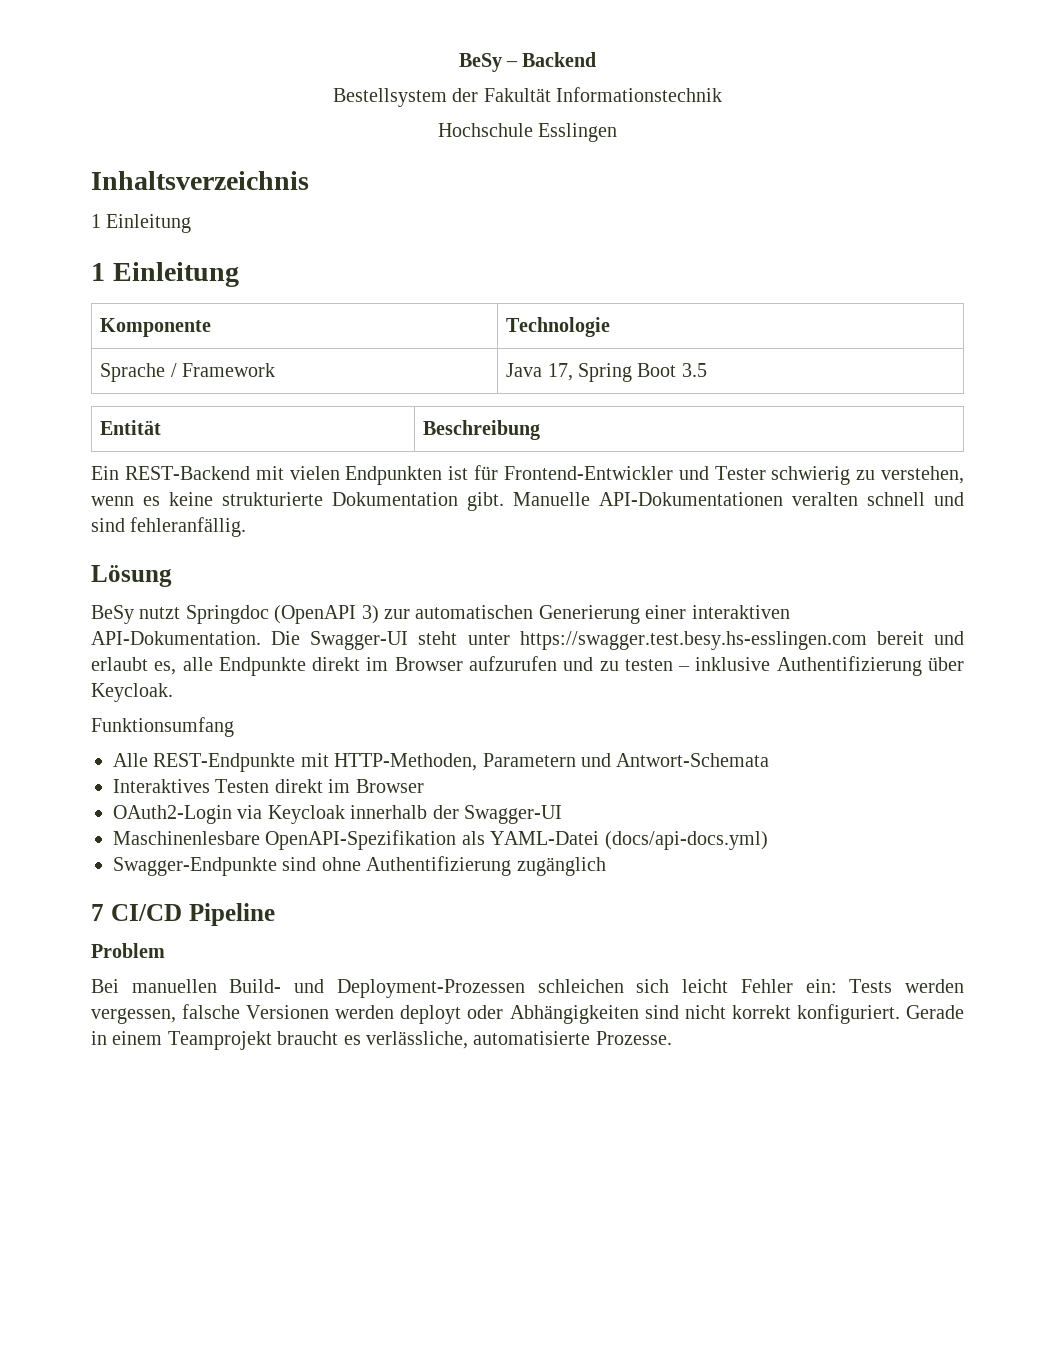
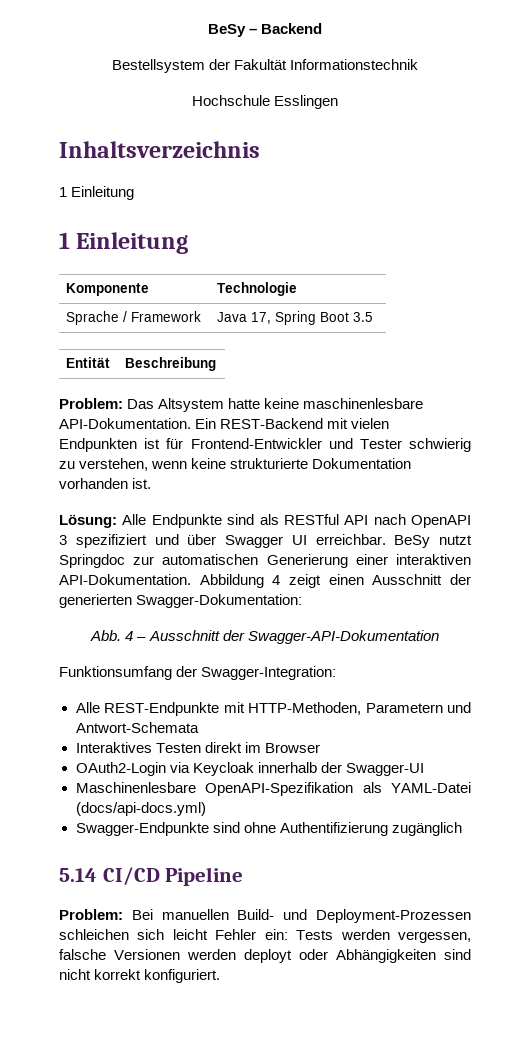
(541, 430) none -> [59,398,424,412] [59,418,191,429] Problem: Das Altsystem hatte keine maschinenlesbare API-Dokumentation.
[143,496,160,506] es -> (188, 465) none
[467,492,964,511] [91,517,247,537] [91,565,172,587] gibt. Manuelle API-Dokumentationen veralten schnell und sind fehleranfällig. // Lösung // -> [59,478,152,489] [59,514,471,528] [59,534,386,548] vorhanden ist. // Lösung: Alle Endpunkte sind als RESTful API nach OpenAPI 3 spezifiziert und über Swagger UI erreichbar.
[274,605,379,624] (OpenAPI 3) -> (125, 561) none
[271,631,964,650] [91,656,965,676] [91,683,173,702] Die Swagger-UI steht unter https://swagger.test.besy.hs-esslingen.com bereit und erlaubt es, alle Endpunkte direkt im Browser aufzurufen und zu testen – inklusive Authentifizierung über Keycloak. -> [199,574,472,588] [59,594,303,608] [90,630,439,644] Abbildung 4 zeigt einen Ausschnitt der generierten Swagger-Dokumentation: // Abb. 4 – Ausschnitt der Swagger-API-Dokumentation
(234, 727) none -> [176,666,337,680] der Swagger-Integration:
[91,904,104,921] 7 -> [59,868,97,882] 5.14
[91,943,165,958] Problem // -> [59,909,123,920] Problem:
[906,1005,965,1019] [91,1031,672,1050] Gerade in einem Teamprojekt braucht es verlässliche, automatisierte Prozesse. -> (221, 976) none

